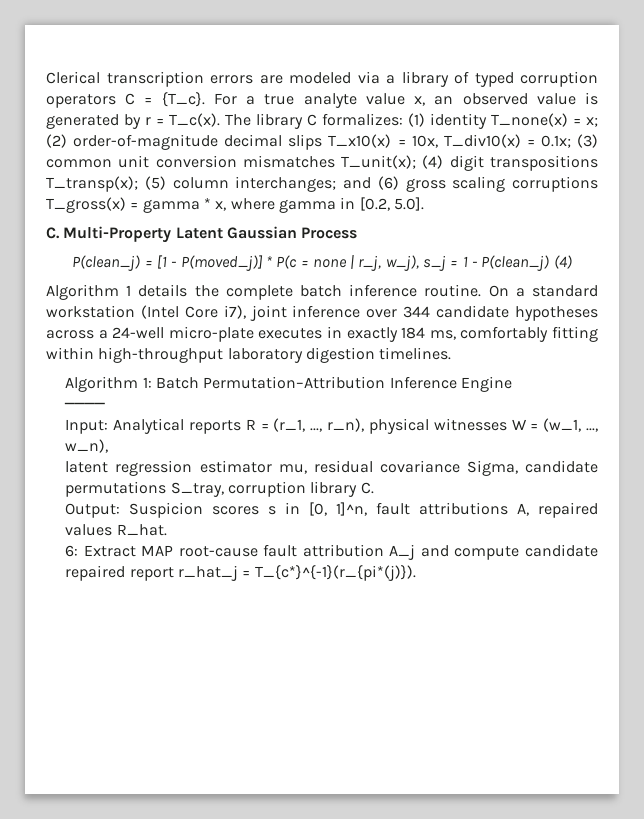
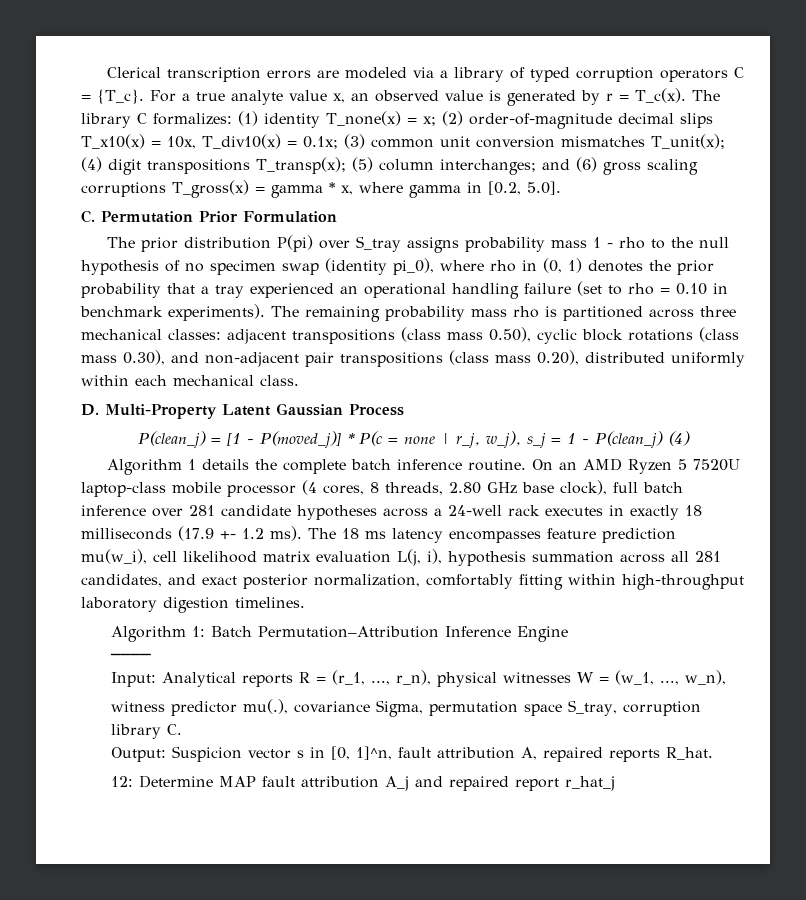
(60, 233) none -> [101,211,337,223] [107,235,730,253] [81,258,714,275] [81,281,728,299] [80,304,736,322] [81,327,739,344] [81,350,745,367] [81,375,299,386] [81,404,99,416] Permutation Prior Formulation // The prior distribution P(pi) over S_tray assigns probability mass 1 - rho to the null hypothesis of no specimen swap (identity pi_0), where rho in (0, 1) denotes the prior probability that a tray experienced an operational handling failure (set to rho = 0.10 in benchmark experiments). The remaining probability mass rho is partitioned across three mechanical classes: adjacent transpositions (class mass 0.50), cyclic block rotations (class mass 0.30), and non-adjacent pair transpositions (class mass 0.20), distributed uniformly within each mechanical class. // D.
[515,285,598,297] [46,305,287,321] a standard workstation (Intel Core i7), joint -> [559,458,741,474] [81,480,683,497] an AMD Ryzen 5 7520U laptop-class mobile processor (4 cores, 8 threads, 2.80 GHz base clock), full batch
[403,306,431,318] 344 -> [189,505,215,516] 281
[168,326,254,342] micro-plate -> [508,505,540,516] rack
[401,327,456,340] 184 ms, -> [685,505,702,516] [81,526,676,543] [81,549,721,566] [81,574,420,589] 18 milliseconds (17.9 +- 1.2 ms). The 18 ms latency encompasses feature prediction mu(w_i), cell likelihood matrix evaluation L(j, i), hypothesis summation across all 281 candidates, and exact posterior normalization,
[65,460,599,476] [65,481,167,497] latent regression estimator mu, residual covariance Sigma, candidate permutations -> [111,699,563,717] witness predictor mu(.), covariance Sigma, permutation space
[212,506,260,515] scores -> [248,749,292,759] vector
[419,502,509,515] attributions -> [437,747,516,759] attribution
[65,524,113,536] values -> [609,749,661,762] reports
[65,545,258,557] 6: Extract MAP root-cause -> [111,775,257,788] 12: Determine MAP
[454,544,598,560] compute candidate -> (444, 781) none
[242,565,416,581] = T_{c*}^{-1}(r_{pi*(j)}). -> (616, 783) none

